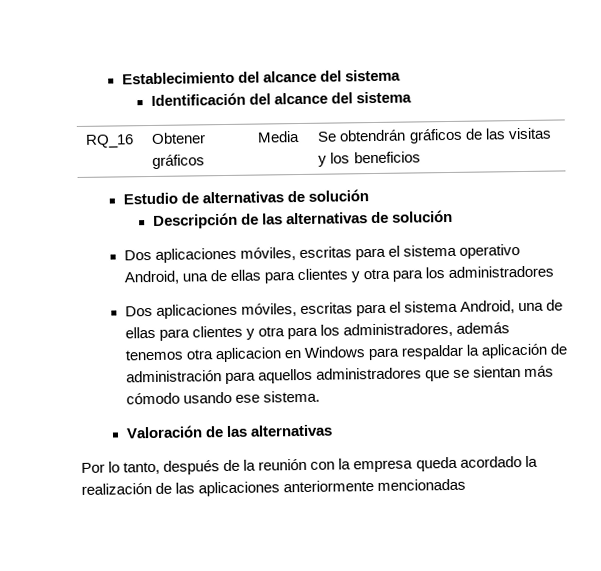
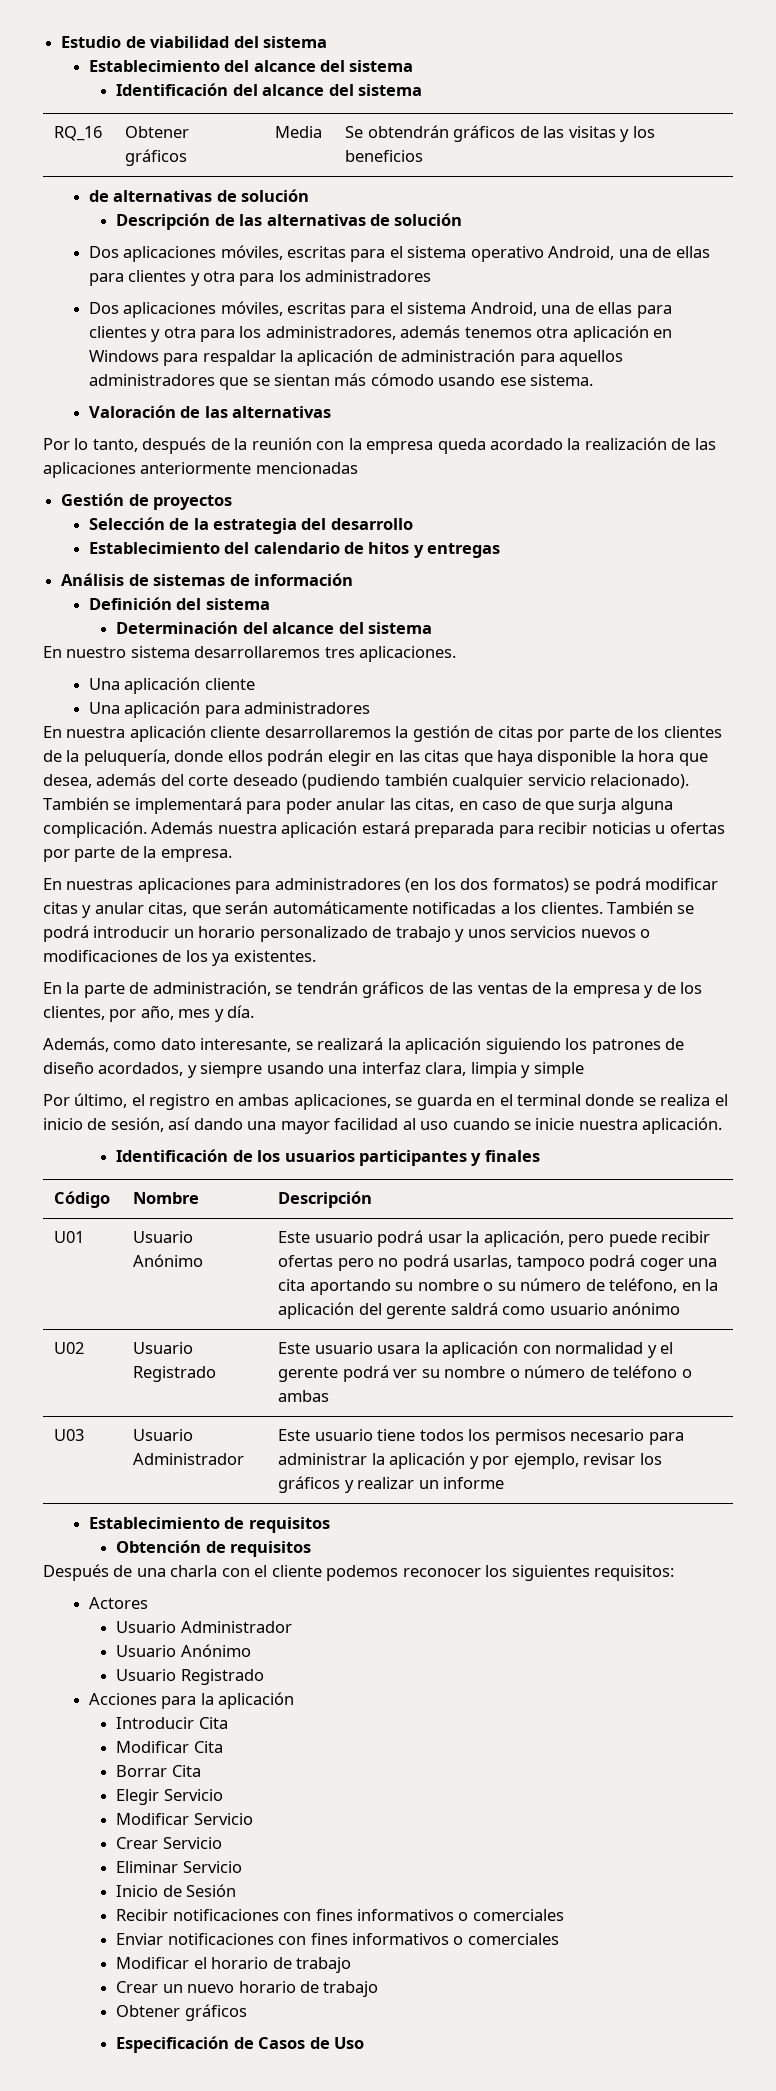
(121, 78) none -> [61,36,327,48] Estudio de viabilidad del sistema //
[122,192,178,205] Estudio -> (424, 156) none
[214,347,282,363] aplicacion -> [572,325,649,342] aplicación
(467, 484) none -> [61,493,233,510] [88,517,413,534] [88,542,501,558] [61,573,353,586] [88,597,270,610] [116,621,432,634] [43,646,457,662] [88,677,255,694] [88,701,371,718] [43,725,722,742] [43,749,708,766] [43,773,690,790] [43,797,673,814] [43,821,725,838] [43,846,232,862] [43,877,719,894] [43,901,695,918] [43,925,651,942] [43,950,316,966] [43,981,703,998] [43,1005,255,1022] [43,1037,685,1054] [43,1061,584,1078] [43,1093,728,1110] [43,1117,723,1134] [116,1149,540,1166] [54,1191,111,1208] [133,1192,200,1204] [278,1191,373,1208] [54,1231,85,1243] [133,1231,194,1243] [133,1254,204,1267] [278,1230,711,1247] [278,1254,718,1271] [278,1278,718,1295] [278,1302,681,1319] [54,1342,85,1354] [133,1342,194,1354] [133,1366,217,1382] [278,1341,674,1358] [278,1365,692,1382] [278,1390,330,1402] [54,1429,85,1441] [133,1429,194,1441] [133,1453,245,1465] [278,1429,684,1445] [278,1452,662,1469] [278,1476,505,1493] [88,1517,330,1533] [116,1540,312,1557] [43,1564,675,1581] [88,1597,148,1609] [116,1621,292,1633] [116,1644,251,1657] [116,1669,264,1685] [88,1692,295,1709] [116,1717,228,1729] [116,1741,223,1753] [116,1765,201,1777] [116,1789,223,1805] [116,1813,253,1825] [116,1837,222,1849] [116,1861,242,1873] [116,1884,237,1897] [116,1909,564,1921] [116,1933,559,1945] [116,1957,351,1973] [116,1981,379,1997] [116,2004,247,2021] [116,2036,364,2053] // Gestión de proyectos // Selección de la estrategia del desarrollo // Establecimiento del calendario de hitos y entregas // Análisis de sistemas de información // Definición del sistema // Determinación del alcance del sistema // En nuestro sistema desarrollaremos tres aplicaciones. // Una aplicación cliente // Una aplicación para administradores // En nuestra aplicación cliente desarrollaremos la gestión de citas por parte de los clientes de la peluquería, donde ellos podrán elegir en las citas que haya disponible la hora que desea, además del corte deseado (pudiendo también cualquier servicio relacionado). También se implementará para poder anular las citas, en caso de que surja alguna complicación. Además nuestra aplicación estará preparada para recibir noticias u ofertas por parte de la empresa. // En nuestras aplicaciones para administradores (en los dos formatos) se podrá modificar citas y anular citas, que serán automáticamente notificadas a los clientes. También se podrá introducir un horario personalizado de trabajo y unos servicios nuevos o modificaciones de los ya existentes. // En la parte de administración, se tendrán gráficos de las ventas de la empresa y de los clientes, por año, mes y día. // Además, como dato interesante, se realizará la aplicación siguiendo los patrones de diseño acordados, y siempre usando una interfaz clara, limpia y simple // Por último, el registro en ambas aplicaciones, se guarda en el terminal donde se realiza el inicio de sesión, así dando una mayor facilidad al uso cuando se inicie nuestra aplicación. // Identificación de los usuarios participantes y finales // Código | Nombre | Descripción // U01 | Usuario Anónimo | Este usuario podrá usar la aplicación, pero puede recibir ofertas pero no podrá usarlas, tampoco podrá coger una cita aportando su nombre o su número de teléfono, en la aplicación del gerente saldrá como usuario anónimo // U02 | Usuario Registrado | Este usuario usara la aplicación con normalidad y el gerente podrá ver su nombre o número de teléfono o ambas // U03 | Usuario Administrador | Este usuario tiene todos los permisos necesario para administrar la aplicación y por ejemplo, revisar los gráficos y realizar un informe // Establecimiento de requisitos // Obtención de requisitos // Después de una charla con el cliente podemos reconocer los siguientes requisitos: // Actores // Usuario Administrador // Usuario Anónimo // Usuario Registrado // Acciones para la aplicación // Introducir Cita // Modificar Cita // Borrar Cita // Elegir Servicio // Modificar Servicio // Crear Servicio // Eliminar Servicio // Inicio de Sesión // Recibir notificaciones con fines informativos o comerciales // Enviar notificaciones con fines informativos o comerciales // Modificar el horario de trabajo // Crear un nuevo horario de trabajo // Obtener gráficos // Especificación de Casos de Uso

